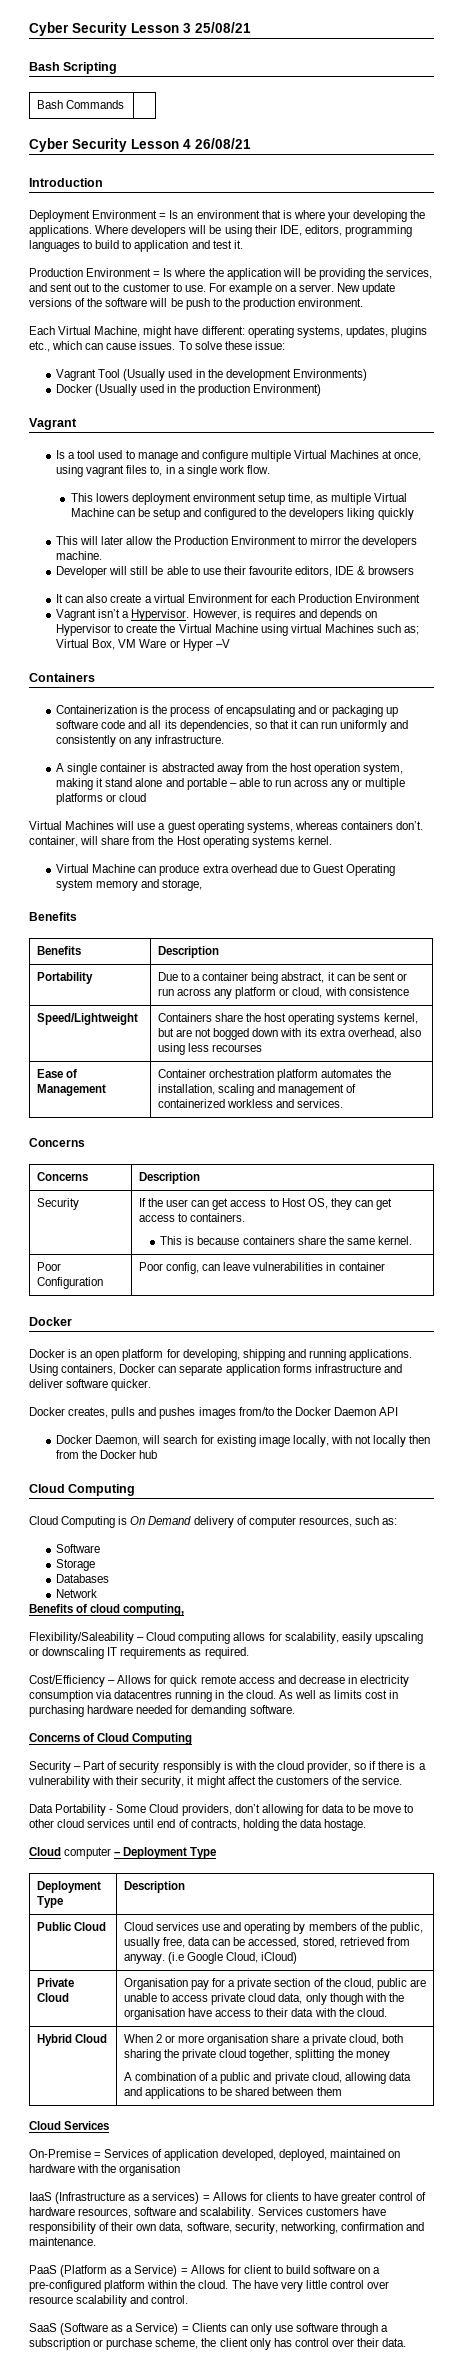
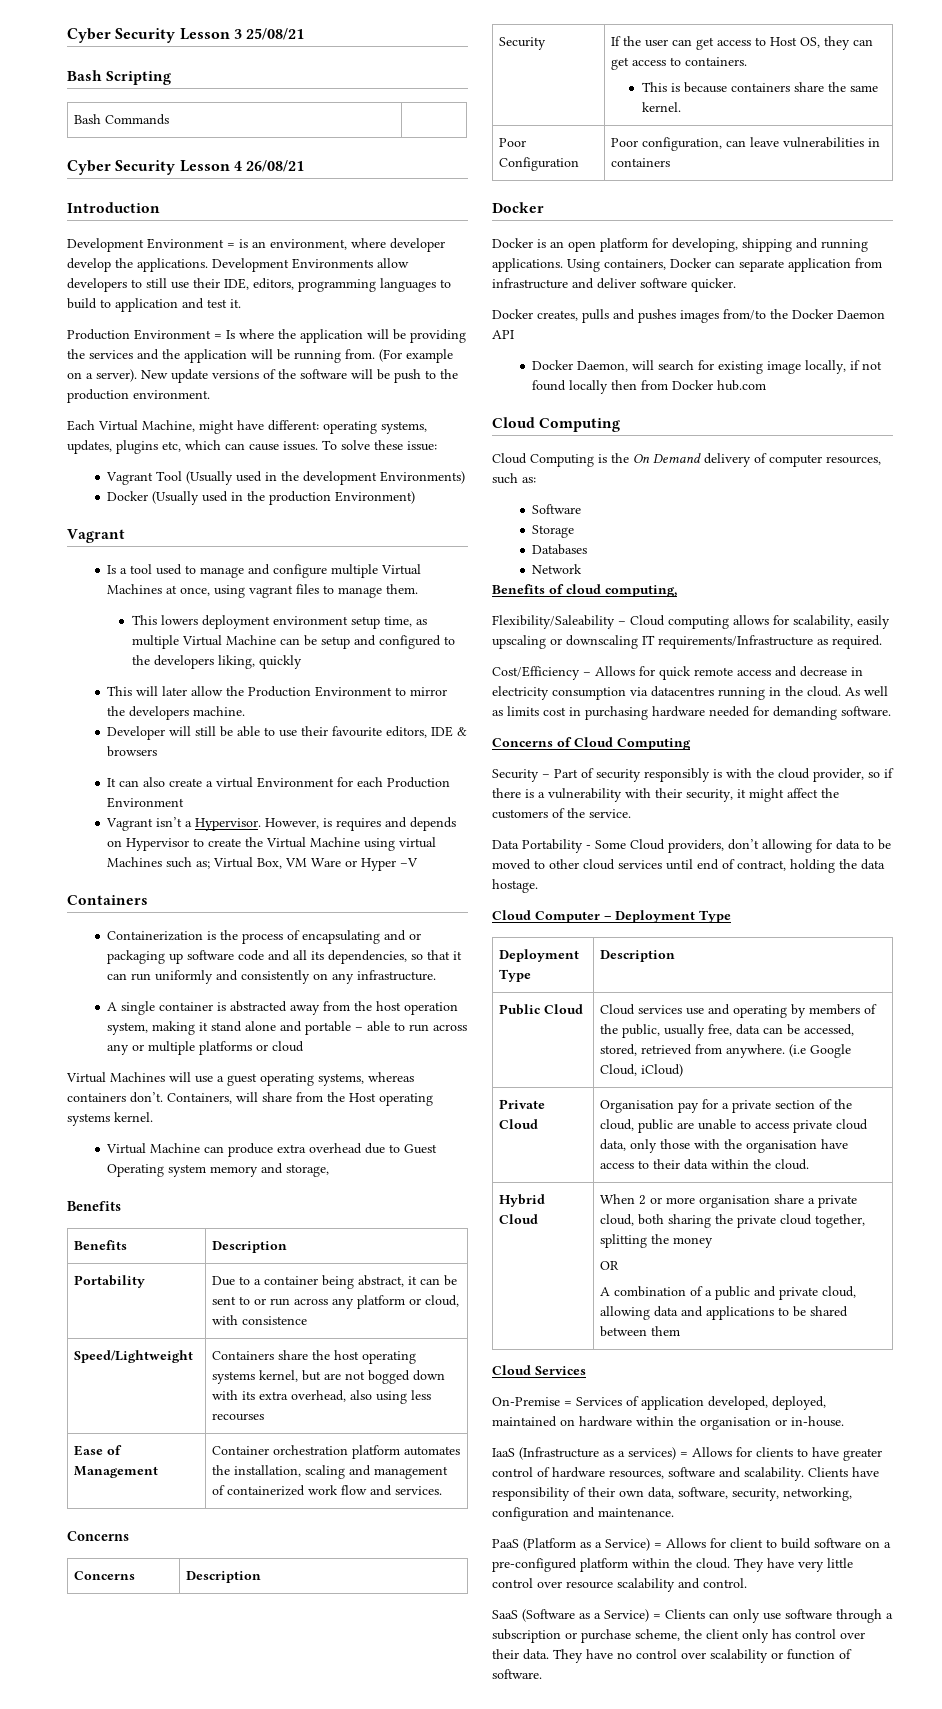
[29,210,426,222] [29,225,252,237] Deployment Environment = Is an environment that is where your developing the applications. Where developers will be using -> [67,238,445,252] [67,258,409,272] [67,278,189,292] Development Environment = is an environment, where developer develop the applications. Development Environments allow developers to still use
[386,268,433,279] [29,283,226,292] services, and sent out to the customer to use. For -> [89,349,402,363] services and the application will be running from. (For
[299,284,335,292] server. -> [96,369,137,382] server).
[29,341,50,352] etc., -> [162,441,181,452] etc,
[150,465,270,477] to, in a single work flow. -> [323,584,419,598] to manage them.
[347,508,375,520] liking -> [218,655,256,669] liking,
[29,836,78,847] container, -> [167,1093,232,1104] Containers,
(395, 976) none -> [239,1296,251,1305] to
[227,1099,274,1108] workless -> [308,1485,368,1495] work flow
[166,1262,200,1274] config, -> [642,137,723,151] configuration,
[338,1262,385,1271] container -> [611,158,671,167] containers
[282,1364,312,1373] forms -> [855,258,882,268] from
[330,1435,431,1447] [56,1450,158,1459] with not locally then from the Docker hub -> [850,360,883,370] [532,380,767,394] if not found locally then from Docker hub.com
(128, 1520) none -> [611,453,629,463] the
[120,1647,187,1659] requirements -> [658,635,813,649] requirements/Infrastructure
[373,1806,402,1813] move -> [492,859,531,870] moved
[190,1819,240,1830] contracts, -> [737,860,786,871] contract,
[64,1847,112,1859] computer -> [535,911,600,923] Computer
[123,1954,165,1964] anyway. -> [726,1044,786,1058] anywhere.
[329,1993,363,2005] though -> [660,1139,691,1149] those
[314,2008,336,2017] with -> [711,1159,750,1169] within
(390, 2056) none -> [600,1261,620,1270] // OR
[77,2164,181,2176] with the organisation -> [636,1416,844,1430] within the organisation or in-house.
[257,2207,359,2216] Services customers -> [808,1467,848,1477] Clients
[340,2222,403,2231] confirmation -> [492,1507,569,1521] configuration
[231,2280,251,2289] The -> [734,1558,764,1572] They
(407, 2342) none -> [553,1649,852,1663] [492,1669,542,1679] They have no control over scalability or function of software.

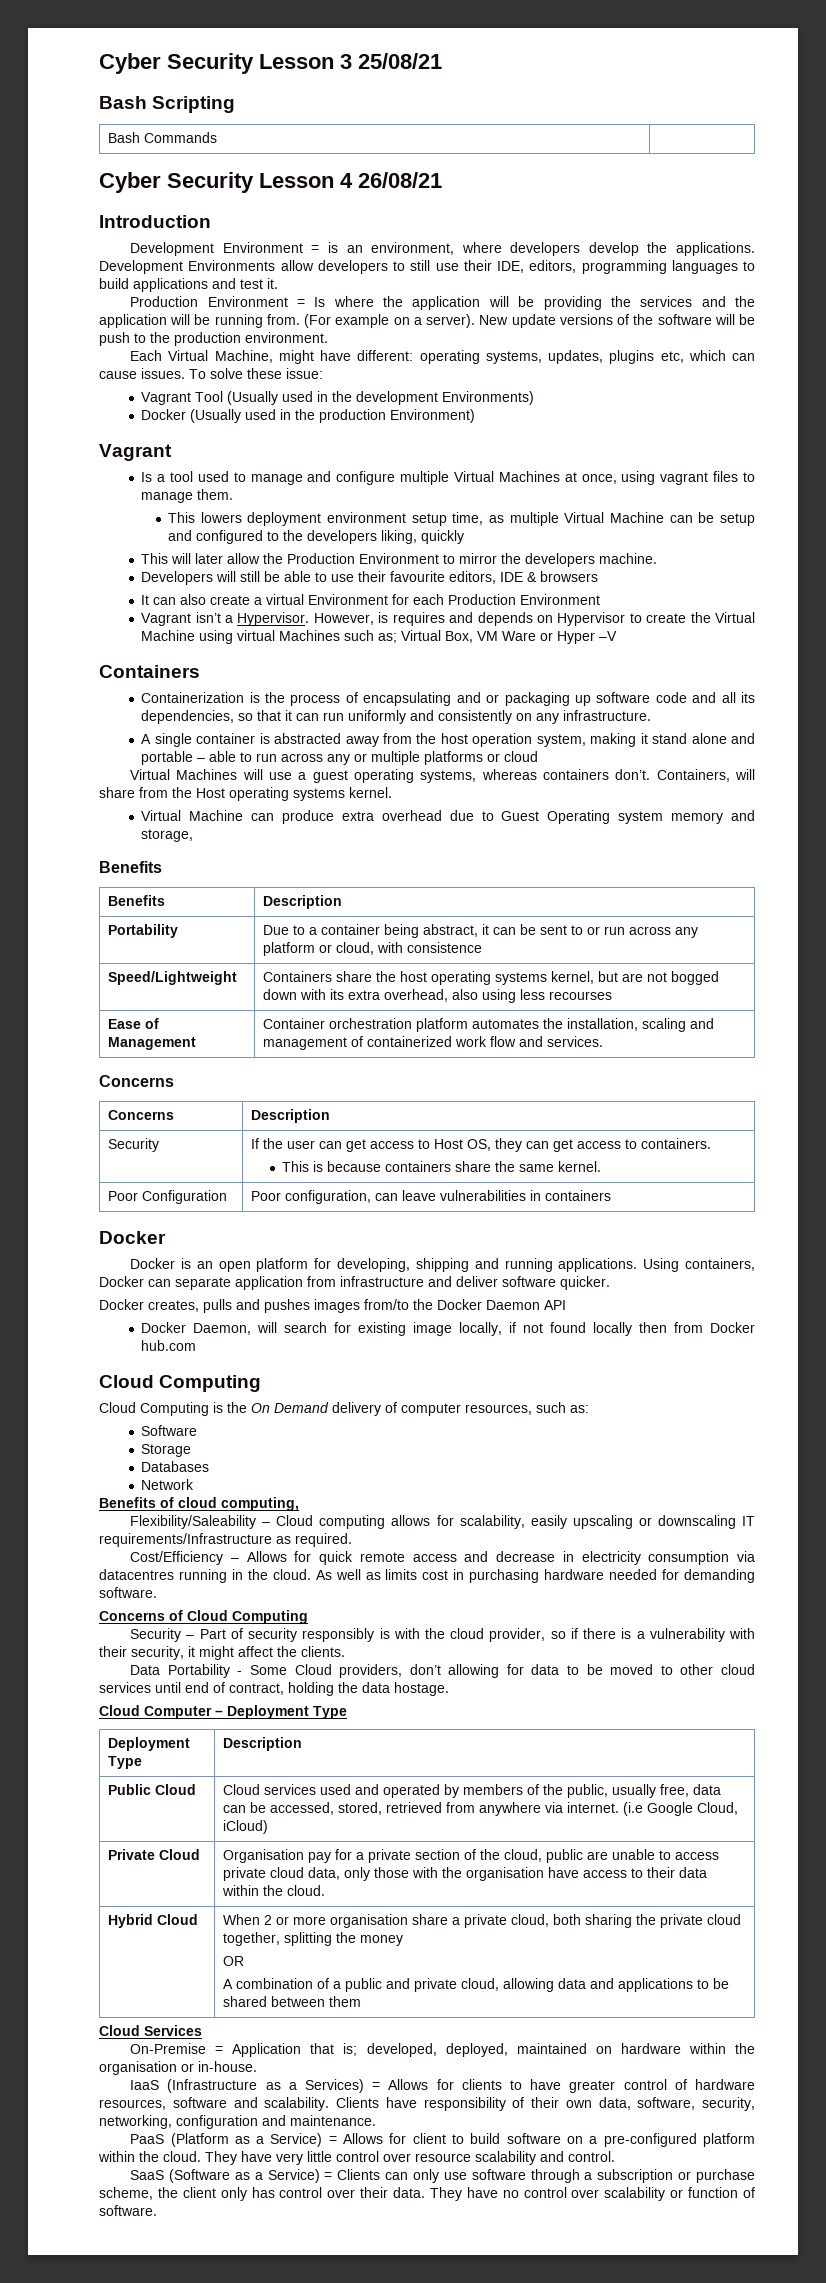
[390,238,445,252] developer -> [510,242,581,256] developers
[100,298,178,312] to application -> [133,278,208,292] applications
[107,726,166,740] Developer -> [141,571,214,585] Developers
[492,808,631,819] customers of the service. -> [301,1646,345,1657] clients.
[686,1004,788,1018] use and operating -> [319,1784,440,1798] used and operated
[726,1044,786,1058] anywhere. -> [478,1802,619,1816] anywhere via internet.
[576,1396,704,1410] Services of application -> [232,2043,358,2057] Application that is;
[628,1447,676,1460] services) -> [304,2079,364,2093] Services)

